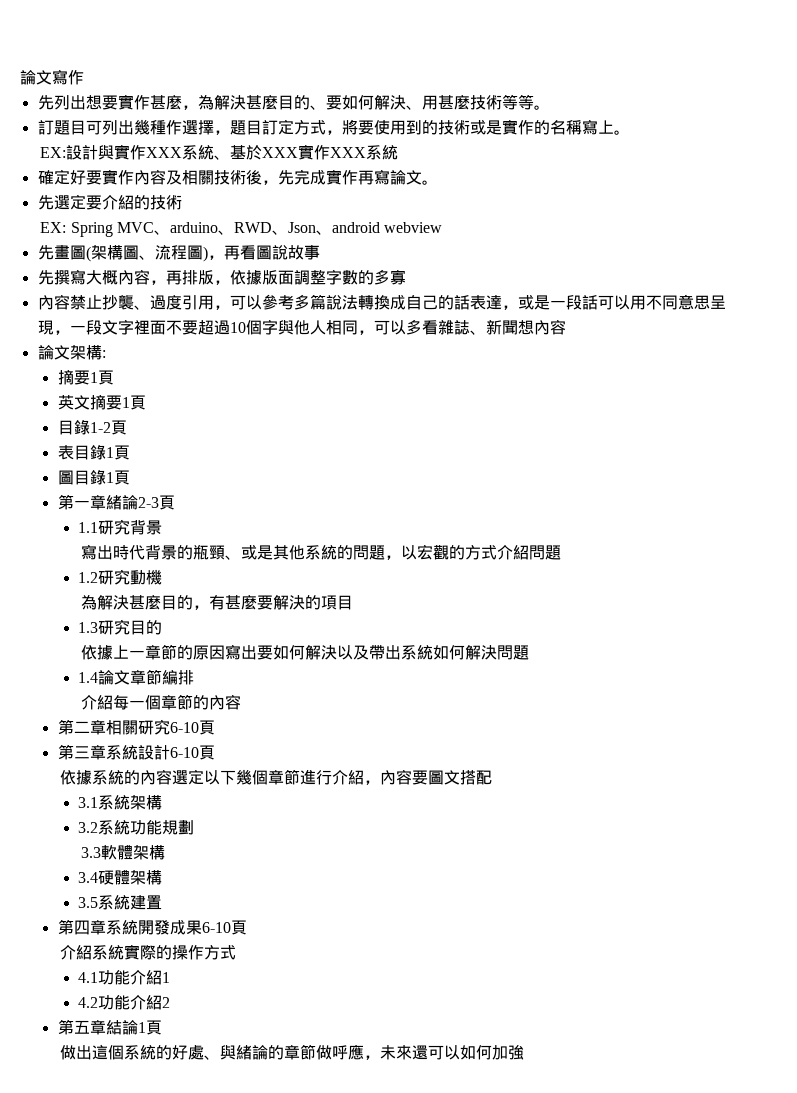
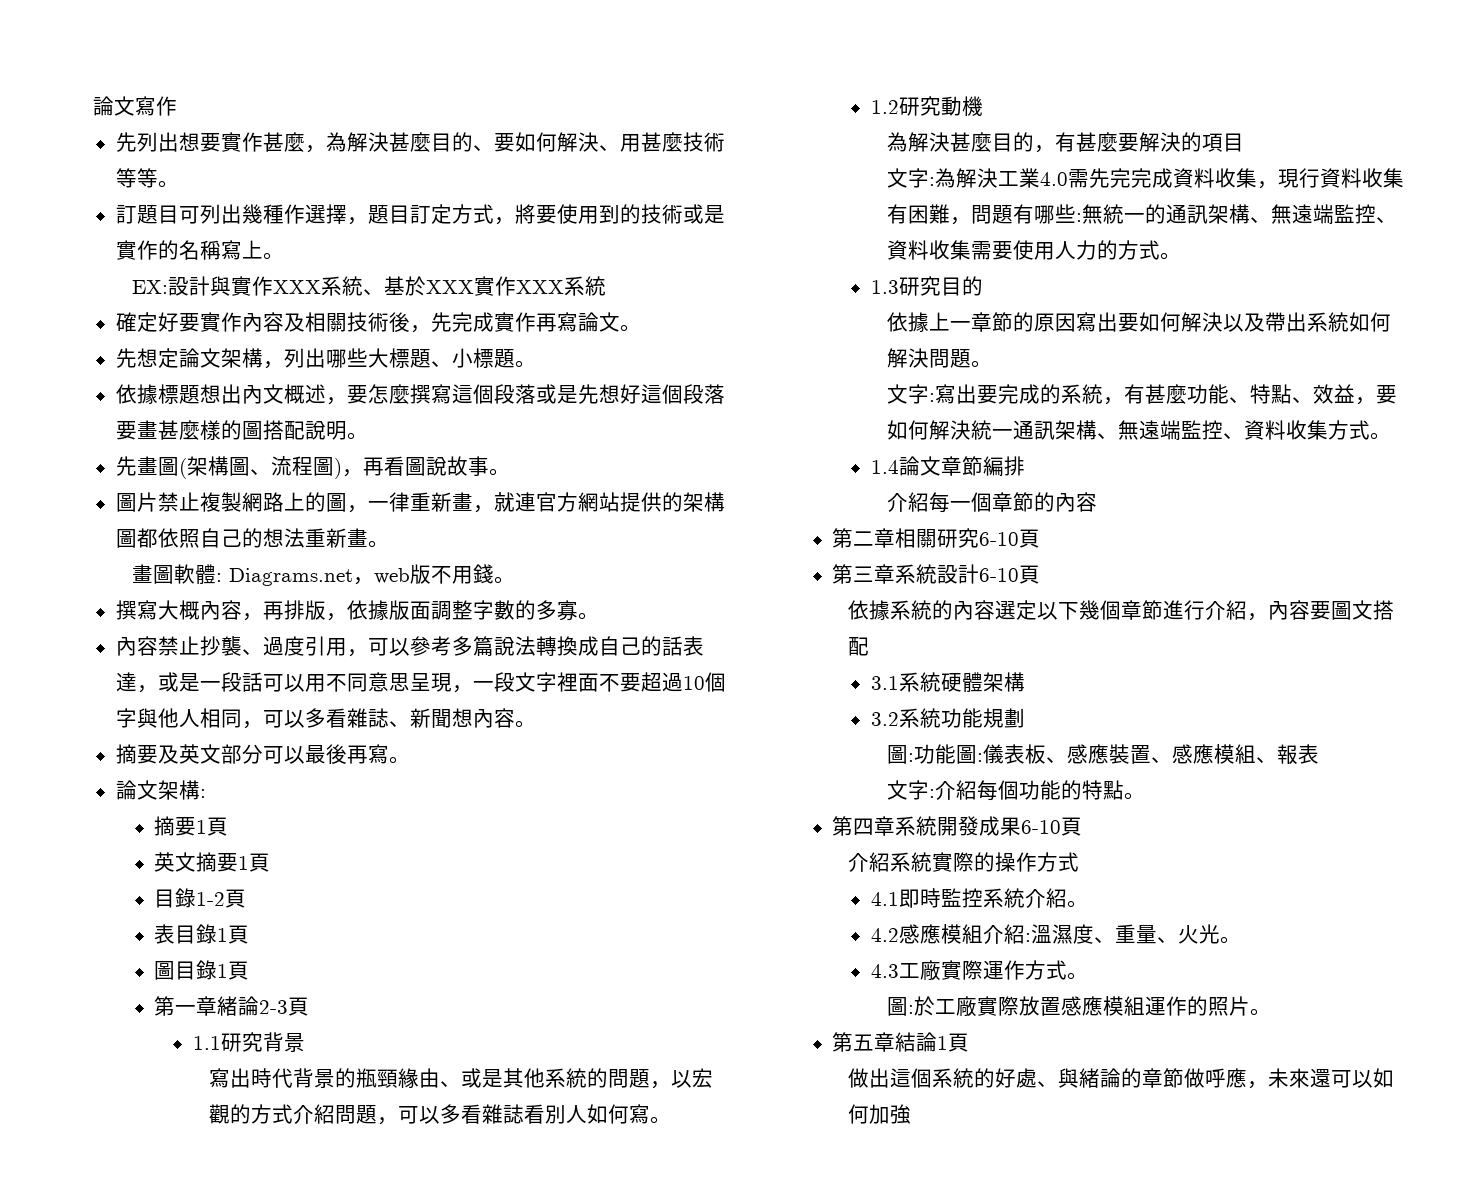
[53,194,182,210] [40,222,443,237] 選定要介紹的技術 // EX: Spring MVC、arduino、RWD、Json、android webview -> [136,348,536,369] [115,384,725,405] [115,420,368,440] 想定論文架構，列出哪些大標題、小標題。 // 依據標題想出內文概述，要怎麼撰寫這個段落或是先想好這個段落要畫甚麼樣的圖搭配說明。
[37,270,54,285] // 先 -> [488,468,510,476] [115,492,725,513] [115,528,389,548] [131,564,515,586] 。 // 圖片禁止複製網路上的圖，一律重新畫，就連官方網站提供的架構圖都依照自己的想法重新畫。 // 畫圖軟體: Diagrams.net，web版不用錢。 //
(406, 277) none -> [577,612,599,620] 。
(566, 327) none -> [514,720,536,728] [115,744,410,764] 。 // 摘要及英文部分可以最後再寫。
(225, 552) none -> [397,1068,440,1088] 緣由
(561, 552) none -> [376,1104,671,1125] ，可以多看雜誌看別人如何寫。
(353, 602) none -> [886,168,1404,189] [886,204,1397,225] [886,240,1181,260] // 文字:為解決工業4.0需先完完成資料收集，現行資料收集有困難，問題有哪些:無統一的通訊架構、無遠端監控、資料收集需要使用人力的方式。
(529, 652) none -> [970,360,992,368] [886,384,1397,405] [886,420,1391,440] 。 // 文字:寫出要完成的系統，有甚麼功能、特點、效益，要如何解決統一通訊架構、無遠端監控、資料收集方式。
(131, 802) none -> [940,672,983,692] 硬體
[80,845,165,860] [78,870,163,885] [78,895,163,910] 3.3軟體架構 // 3.4硬體架構 // 3.5系統建置 -> [886,744,1319,765] [886,780,1145,801] 圖:功能圖:儀表板、感應裝置、感應模組、報表 // 文字:介紹每個功能的特點。
[98,970,171,985] [78,995,171,1010] 功能介紹1 // 4.2功能介紹2 -> [898,888,1088,908] [870,924,1241,944] [870,960,1088,981] [886,996,1271,1017] 即時監控系統介紹。 // 4.2感應模組介紹:溫濕度、重量、火光。 // 4.3工廠實際運作方式。 // 圖:於工廠實際放置感應模組運作的照片。

